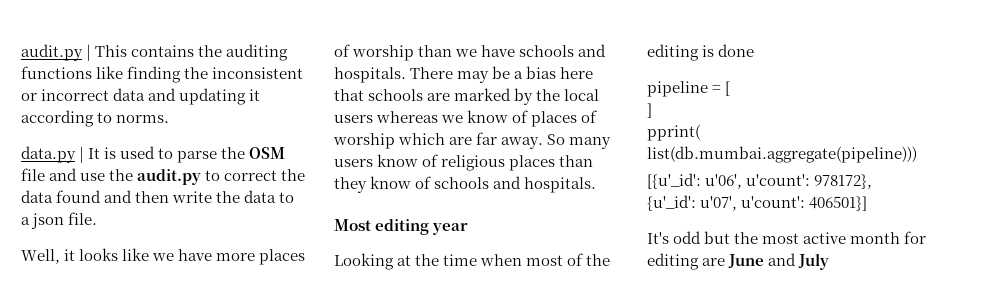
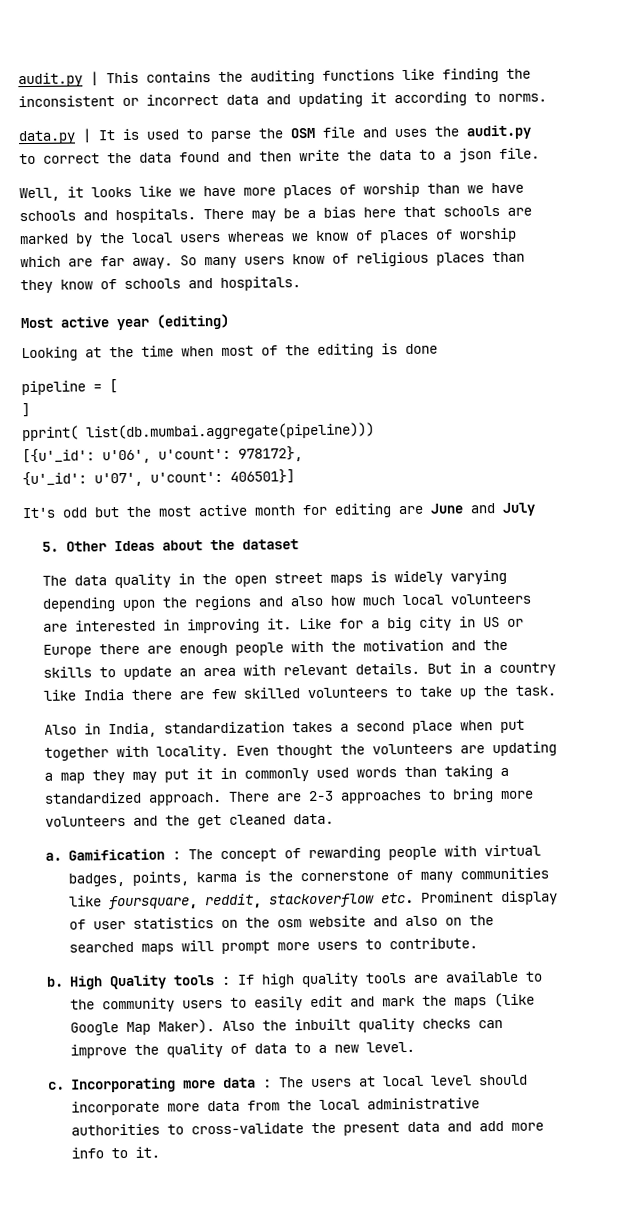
[80,173,106,181] use -> [394,128,427,138] uses
[375,219,430,235] editing -> [60,316,109,328] active
(469, 229) none -> [156,313,230,330] (editing)
(830, 261) none -> [41,539,299,552] [41,569,507,589] [41,593,531,612] [42,616,524,634] [42,639,508,658] [42,662,556,681] [42,685,556,701] [43,719,525,738] [43,741,557,761] [43,765,509,784] [43,788,534,806] [44,813,334,829] [44,844,541,863] [67,867,549,887] [68,890,558,910] [68,915,494,930] [68,937,478,955] [45,970,542,990] [69,992,535,1013] [69,1017,503,1036] [69,1041,415,1059] [47,1074,528,1093] [70,1097,480,1116] [70,1120,544,1136] [70,1146,160,1159] // 5. Other Ideas about the dataset // The data quality in the open street maps is widely varying depending upon the regions and also how much local volunteers are interested in improving it. Like for a big city in US or Europe there are enough people with the motivation and the skills to update an area with relevant details. But in a country like India there are few skilled volunteers to take up the task. // Also in India, standardization takes a second place when put together with locality. Even thought the volunteers are updating a map they may put it in commonly used words than taking a standardized approach. There are 2-3 approaches to bring more volunteers and the get cleaned data. // a. Gamification : The concept of rewarding people with virtual badges, points, karma is the cornerstone of many communities like foursquare, reddit, stackoverflow etc. Prominent display of user statistics on the osm website and also on the searched maps will prompt more users to contribute. // b. High Quality tools : If high quality tools are available to the community users to easily edit and mark the maps (like Google Map Maker). Also the inbuilt quality checks can improve the quality of data to a new level. // c. Incorporating more data : The users at local level should incorporate more data from the local administrative authorities to cross-validate the present data and add more info to it.

